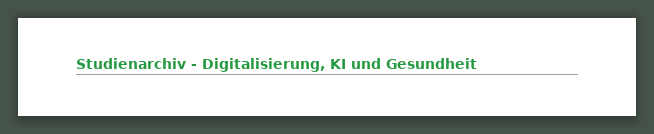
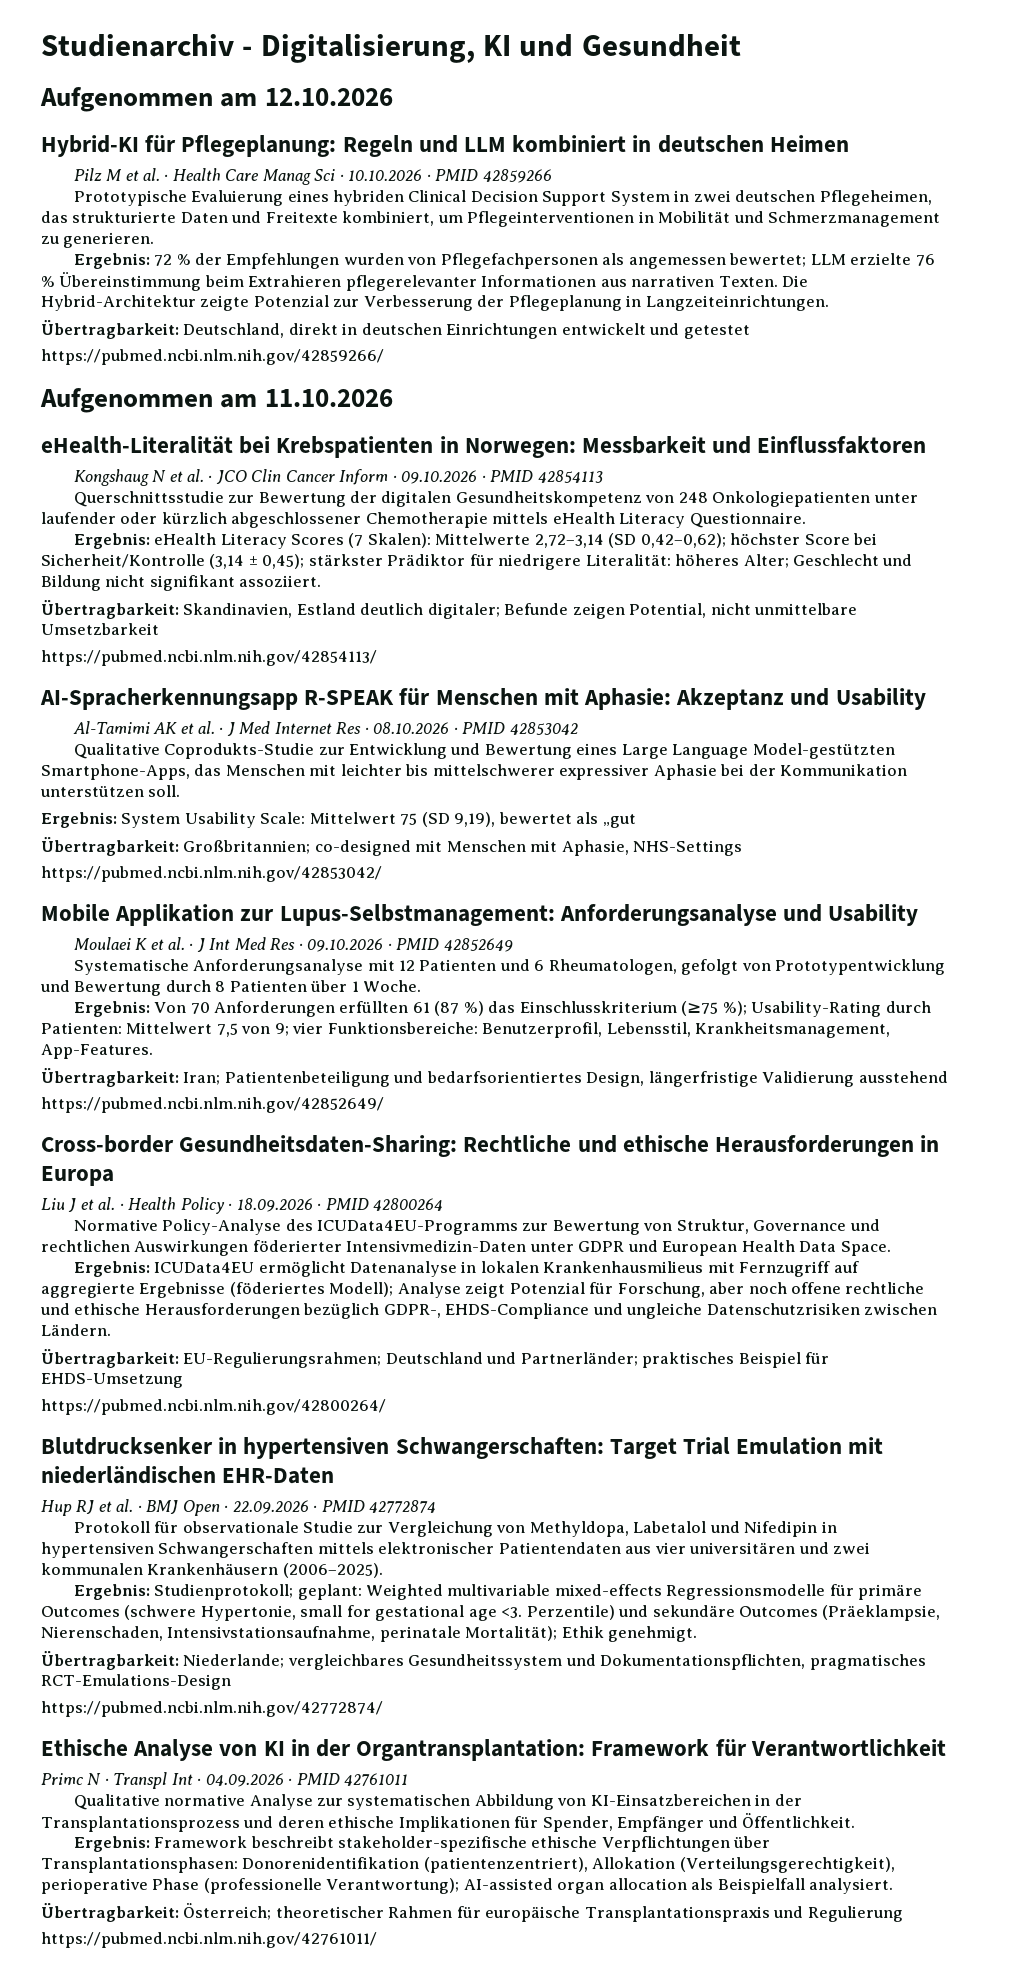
(477, 63) none -> [40,87,393,112] [41,135,849,157] [73,168,552,185] [73,190,932,206] [41,211,941,227] [41,232,155,248] [73,253,935,269] [41,272,809,291] [41,295,829,311] [41,320,750,339] [41,349,384,365] [40,388,393,413] [41,436,927,458] [73,469,603,486] [73,491,918,507] [41,512,806,528] [73,533,878,549] [41,554,913,570] [41,575,322,591] [41,600,858,619] [41,623,159,635] [41,650,377,666] [40,688,926,710] [72,721,578,736] [73,743,895,759] [41,764,908,780] [40,785,181,797] [41,812,636,828] [41,837,743,856] [41,866,382,882] [41,904,919,926] [73,937,513,952] [73,959,946,975] [40,980,422,996] [73,1001,931,1017] [41,1022,891,1038] [41,1044,153,1059] [41,1068,948,1087] [41,1097,384,1113] [41,1135,940,1157] [41,1166,114,1186] [41,1197,444,1214] [73,1219,880,1235] [41,1240,891,1256] [73,1261,859,1277] [41,1282,925,1298] [40,1303,938,1319] [41,1324,111,1336] [41,1349,830,1368] [41,1373,183,1388] [41,1399,386,1415] [41,1437,884,1459] [41,1466,335,1484] [41,1499,437,1516] [73,1521,837,1537] [41,1542,871,1558] [41,1563,383,1578] [73,1584,923,1600] [41,1605,941,1621] [41,1626,698,1642] [41,1651,926,1670] [41,1674,231,1690] [41,1701,383,1717] [41,1739,946,1761] [41,1772,409,1789] [73,1794,802,1810] [41,1813,856,1832] [73,1836,771,1852] [41,1857,895,1873] [41,1878,894,1894] [41,1903,903,1922] [41,1932,377,1948] // Aufgenommen am 12.10.2026 // Hybrid-KI für Pflegeplanung: Regeln und LLM kombiniert in deutschen Heimen // Pilz M et al. · Health Care Manag Sci · 10.10.2026 · PMID 42859266 // Prototypische Evaluierung eines hybriden Clinical Decision Support System in zwei deutschen Pflegeheimen, das strukturierte Daten und Freitexte kombiniert, um Pflegeinterventionen in Mobilität und Schmerzmanagement zu generieren. // Ergebnis: 72 % der Empfehlungen wurden von Pflegefachpersonen als angemessen bewertet; LLM erzielte 76 % Übereinstimmung beim Extrahieren pflegerelevanter Informationen aus narrativen Texten. Die Hybrid-Architektur zeigte Potenzial zur Verbesserung der Pflegeplanung in Langzeiteinrichtungen. // Übertragbarkeit: Deutschland, direkt in deutschen Einrichtungen entwickelt und getestet // https://pubmed.ncbi.nlm.nih.gov/42859266/ // Aufgenommen am 11.10.2026 // eHealth-Literalität bei Krebspatienten in Norwegen: Messbarkeit und Einflussfaktoren // Kongshaug N et al. · JCO Clin Cancer Inform · 09.10.2026 · PMID 42854113 // Querschnittsstudie zur Bewertung der digitalen Gesundheitskompetenz von 248 Onkologiepatienten unter laufender oder kürzlich abgeschlossener Chemotherapie mittels eHealth Literacy Questionnaire. // Ergebnis: eHealth Literacy Scores (7 Skalen): Mittelwerte 2,72–3,14 (SD 0,42–0,62); höchster Score bei Sicherheit/Kontrolle (3,14 ± 0,45); stärkster Prädiktor für niedrigere Literalität: höheres Alter; Geschlecht und Bildung nicht signifikant assoziiert. // Übertragbarkeit: Skandinavien, Estland deutlich digitaler; Befunde zeigen Potential, nicht unmittelbare Umsetzbarkeit // https://pubmed.ncbi.nlm.nih.gov/42854113/ // AI-Spracherkennungsapp R-SPEAK für Menschen mit Aphasie: Akzeptanz und Usability // Al-Tamimi AK et al. · J Med Internet Res · 08.10.2026 · PMID 42853042 // Qualitative Coprodukts-Studie zur Entwicklung und Bewertung eines Large Language Model-gestützten Smartphone-Apps, das Menschen mit leichter bis mittelschwerer expressiver Aphasie bei der Kommunikation unterstützen soll. // Ergebnis: System Usability Scale: Mittelwert 75 (SD 9,19), bewertet als „gut // Übertragbarkeit: Großbritannien; co-designed mit Menschen mit Aphasie, NHS-Settings // https://pubmed.ncbi.nlm.nih.gov/42853042/ // Mobile Applikation zur Lupus-Selbstmanagement: Anforderungsanalyse und Usability // Moulaei K et al. · J Int Med Res · 09.10.2026 · PMID 42852649 // Systematische Anforderungsanalyse mit 12 Patienten und 6 Rheumatologen, gefolgt von Prototypentwicklung und Bewertung durch 8 Patienten über 1 Woche. // Ergebnis: Von 70 Anforderungen erfüllten 61 (87 %) das Einschlusskriterium (≥75 %); Usability-Rating durch Patienten: Mittelwert 7,5 von 9; vier Funktionsbereiche: Benutzerprofil, Lebensstil, Krankheitsmanagement, App-Features. // Übertragbarkeit: Iran; Patientenbeteiligung und bedarfsorientiertes Design, längerfristige Validierung ausstehend // https://pubmed.ncbi.nlm.nih.gov/42852649/ // Cross-border Gesundheitsdaten-Sharing: Rechtliche und ethische Herausforderungen in Europa // Liu J et al. · Health Policy · 18.09.2026 · PMID 42800264 // Normative Policy-Analyse des ICUData4EU-Programms zur Bewertung von Struktur, Governance und rechtlichen Auswirkungen föderierter Intensivmedizin-Daten unter GDPR und European Health Data Space. // Ergebnis: ICUData4EU ermöglicht Datenanalyse in lokalen Krankenhausmilieus mit Fernzugriff auf aggregierte Ergebnisse (föderiertes Modell); Analyse zeigt Potenzial für Forschung, aber noch offene rechtliche und ethische Herausforderungen bezüglich GDPR-, EHDS-Compliance und ungleiche Datenschutzrisiken zwischen Ländern. // Übertragbarkeit: EU-Regulierungsrahmen; Deutschland und Partnerländer; praktisches Beispiel für EHDS-Umsetzung // https://pubmed.ncbi.nlm.nih.gov/42800264/ // Blutdrucksenker in hypertensiven Schwangerschaften: Target Trial Emulation mit niederländischen EHR-Daten // Hup RJ et al. · BMJ Open · 22.09.2026 · PMID 42772874 // Protokoll für observationale Studie zur Vergleichung von Methyldopa, Labetalol und Nifedipin in hypertensiven Schwangerschaften mittels elektronischer Patientendaten aus vier universitären und zwei kommunalen Krankenhäusern (2006–2025). // Ergebnis: Studienprotokoll; geplant: Weighted multivariable mixed-effects Regressionsmodelle für primäre Outcomes (schwere Hypertonie, small for gestational age <3. Perzentile) und sekundäre Outcomes (Präeklampsie, Nierenschaden, Intensivstationsaufnahme, perinatale Mortalität); Ethik genehmigt. // Übertragbarkeit: Niederlande; vergleichbares Gesundheitssystem und Dokumentationspflichten, pragmatisches RCT-Emulations-Design // https://pubmed.ncbi.nlm.nih.gov/42772874/ // Ethische Analyse von KI in der Organtransplantation: Framework für Verantwortlichkeit // Primc N · Transpl Int · 04.09.2026 · PMID 42761011 // Qualitative normative Analyse zur systematischen Abbildung von KI-Einsatzbereichen in der Transplantationsprozess und deren ethische Implikationen für Spender, Empfänger und Öffentlichkeit. // Ergebnis: Framework beschreibt stakeholder-spezifische ethische Verpflichtungen über Transplantationsphasen: Donorenidentifikation (patientenzentriert), Allokation (Verteilungsgerechtigkeit), perioperative Phase (professionelle Verantwortung); AI-assisted organ allocation als Beispielfall analysiert. // Übertragbarkeit: Österreich; theoretischer Rahmen für europäische Transplantationspraxis und Regulierung // https://pubmed.ncbi.nlm.nih.gov/42761011/

